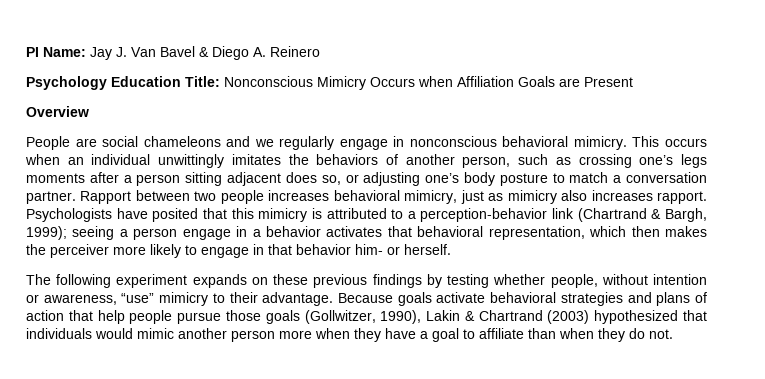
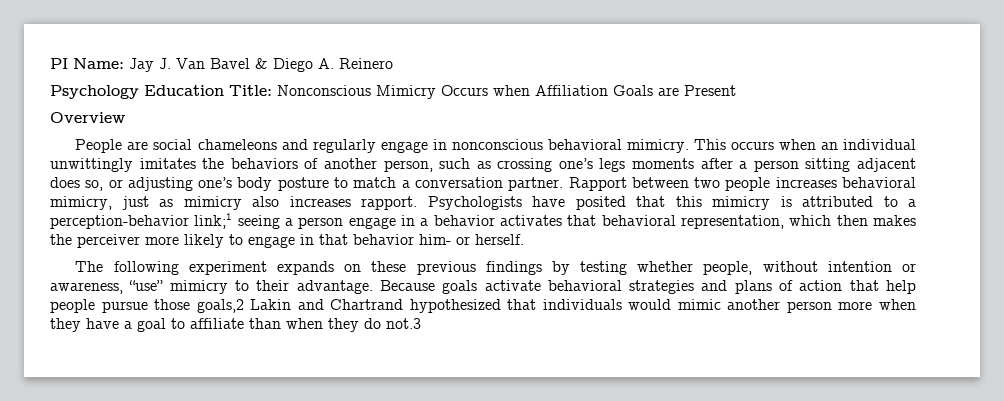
[254,139,274,147] we -> (308, 144) none
[552,208,707,222] [26,226,67,240] link (Chartrand & Bargh, 1999); -> [194,213,233,229] link;1
[265,310,590,324] goals (Gollwitzer, 1990), Lakin & Chartrand (2003) -> [196,299,404,313] goals,2 Lakin and Chartrand
[649,329,673,339] not. -> [386,318,421,329] not.3

